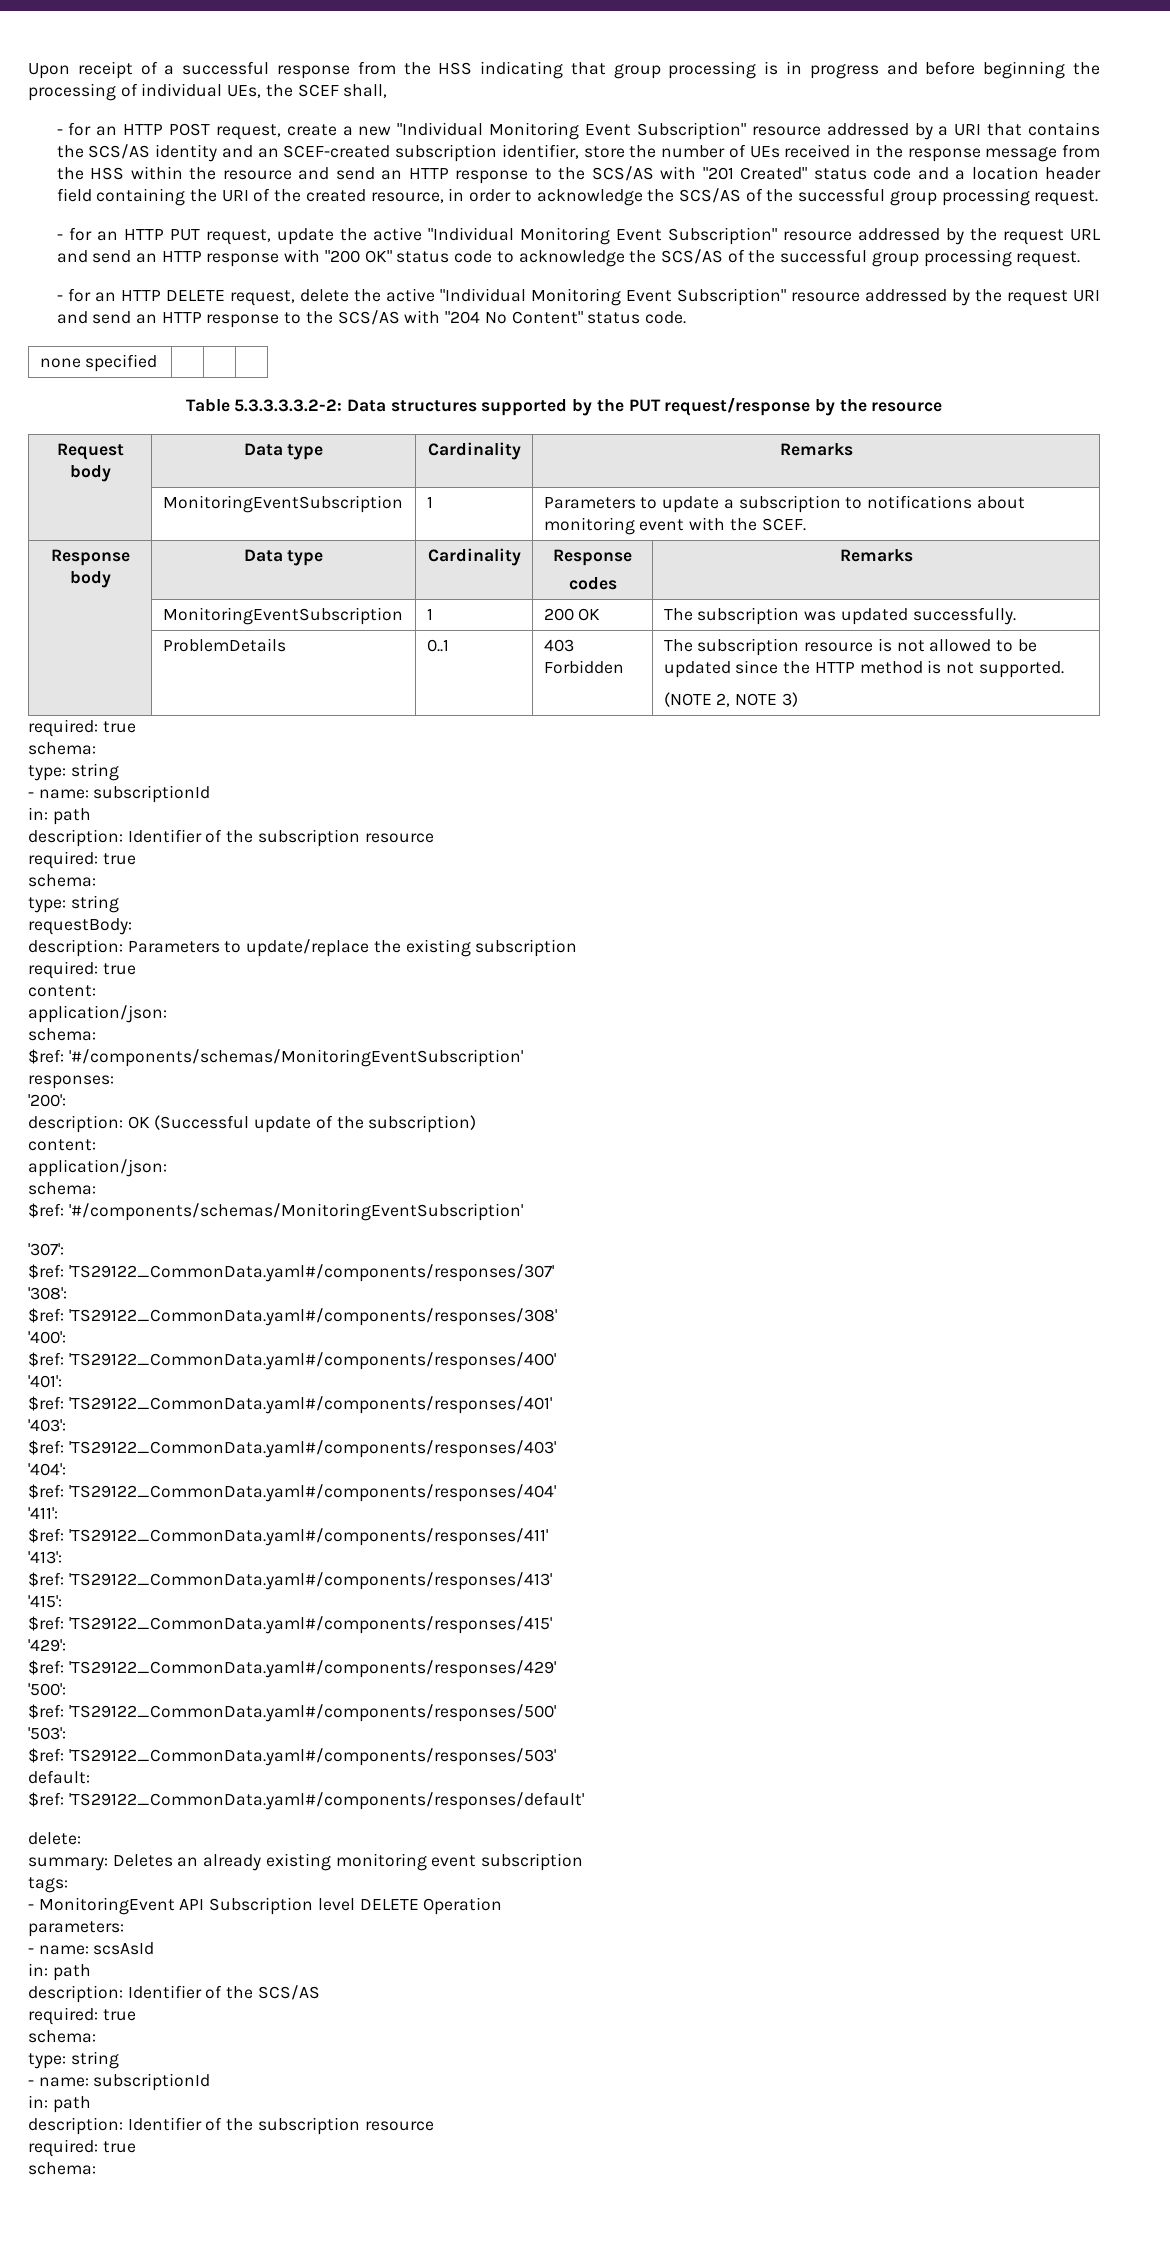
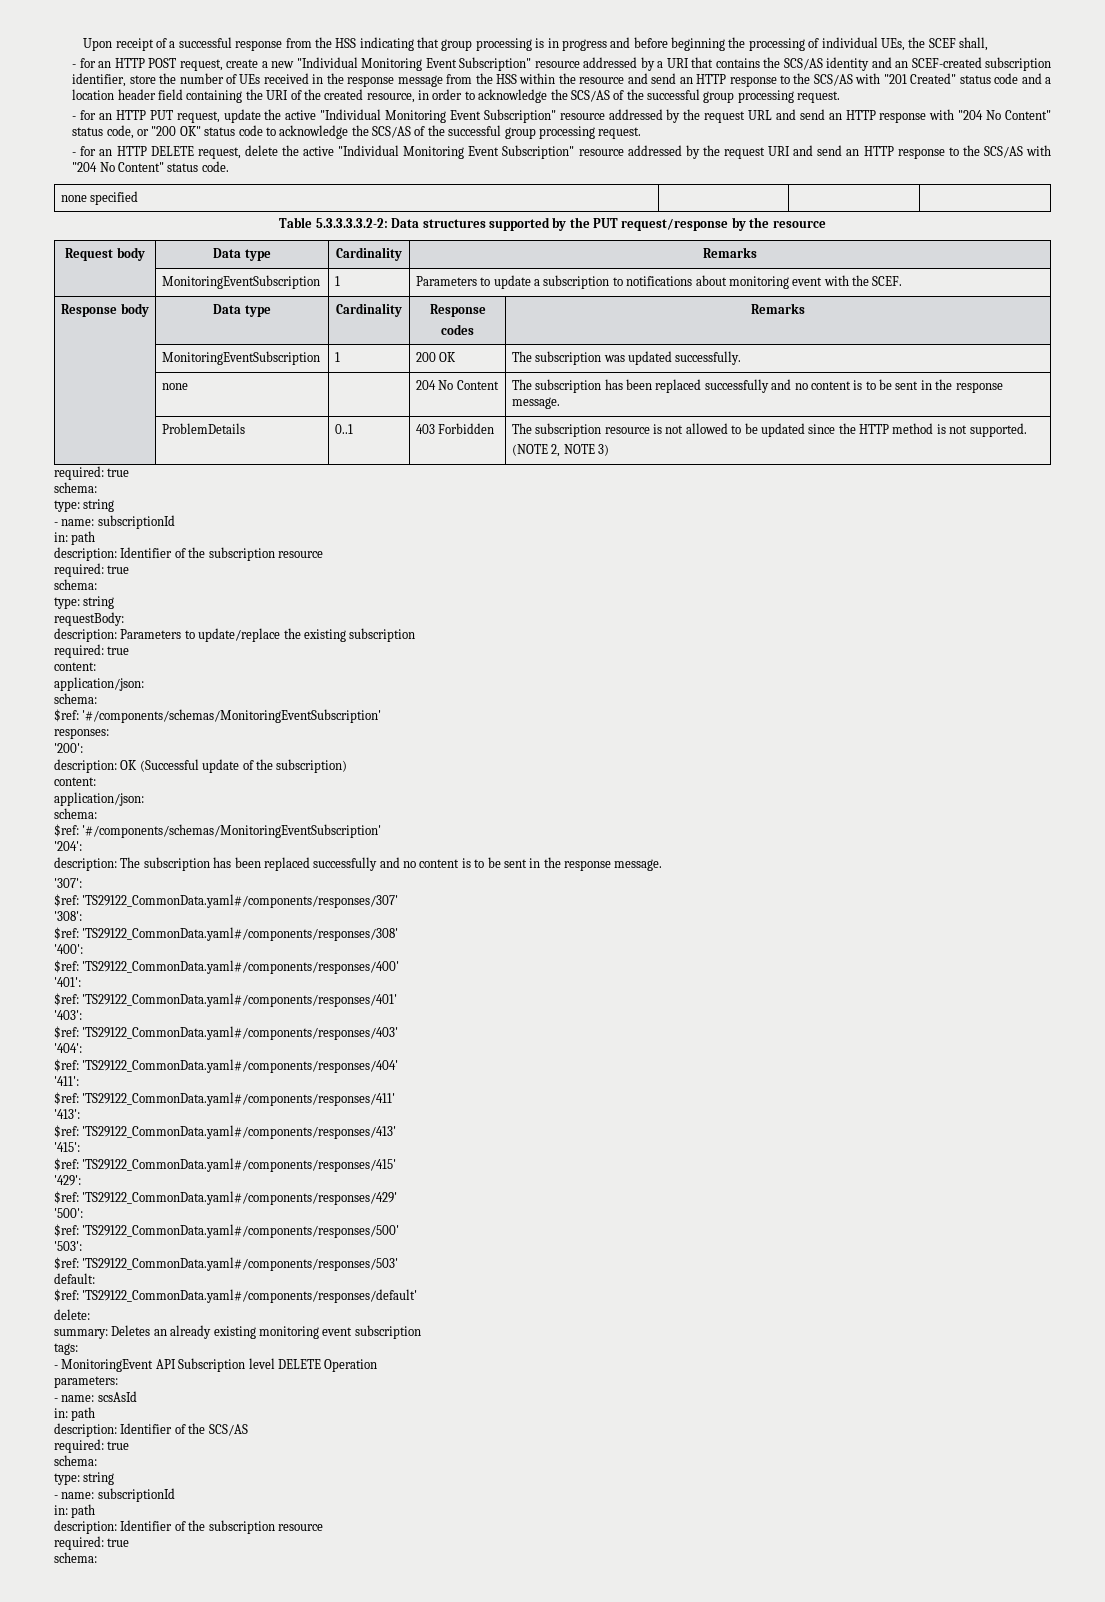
(321, 256) none -> [958,110,1051,120] [72,125,150,139] "204 No Content" status code, or
(1016, 616) none -> [161,383,188,390] [415,380,499,390] [511,379,1003,393] [511,397,560,409] // | none | | 204 No Content | The subscription has been replaced successfully and no content is to be sent in the response message.
(523, 1212) none -> [54,841,82,851] [54,857,663,871] // '204': // description: The subscription has been replaced successfully and no content is to be sent in the response message.

